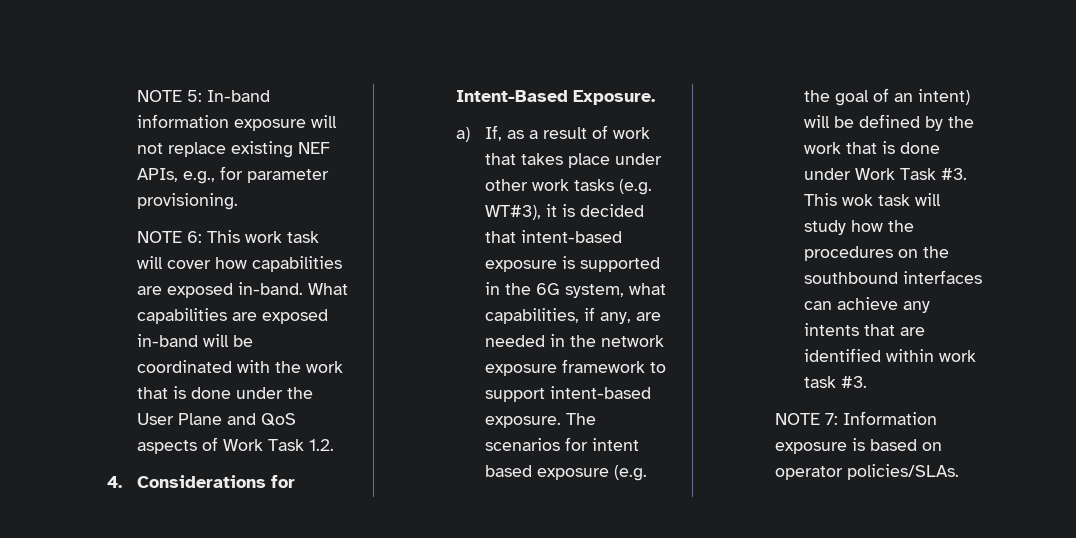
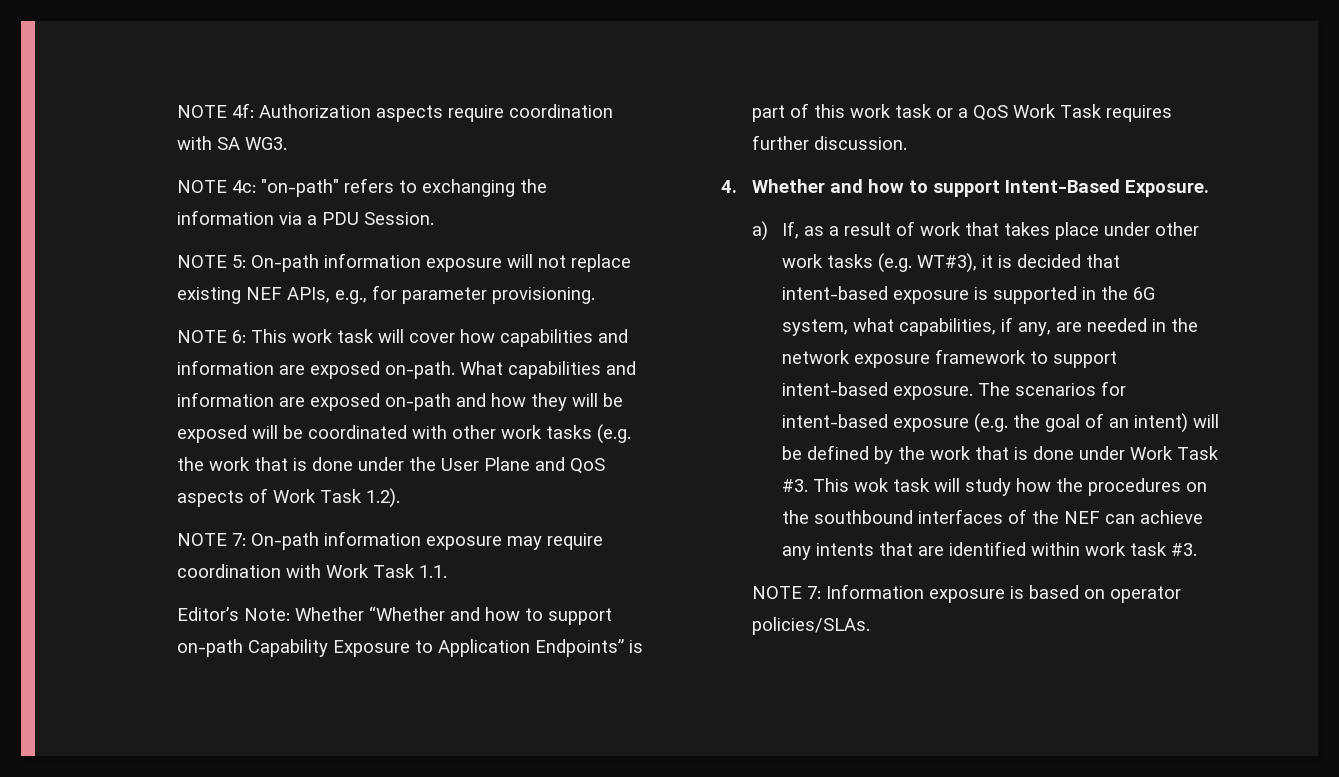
[136,90,270,102] NOTE 5: In-band -> [176,103,613,122] [176,136,287,150] [176,178,547,197] [176,210,434,225] [176,254,319,272] NOTE 4f: Authorization aspects require coordination with SA WG3. // NOTE 4c: "on-path" refers to exchanging the information via a PDU Session. // NOTE 5: On-path
[136,282,303,298] are exposed in-band. -> [597,329,628,343] [176,360,455,379] and information are exposed on-path.
[231,309,328,324] [136,334,253,347] [136,360,270,373] are exposed in-band will be coordinated with -> [605,361,636,375] [176,392,623,411] [176,424,631,444] and information are exposed on-path and how they will be exposed will be coordinated with other work tasks (e.g.
[308,439,334,451] [107,475,295,488] 1.2. // 4. Considerations for -> [365,488,400,508] [176,531,603,550] [176,564,447,578] [176,606,612,625] [176,639,643,657] [751,103,1172,122] [751,135,907,150] [721,179,1000,197] 1.2). // NOTE 7: On-path information exposure may require coordination with Work Task 1.1. // Editor’s Note: Whether “Whether and how to support on-path Capability Exposure to Application Endpoints” is part of this work task or a QoS Work Task requires further discussion. // 4. Whether and how to support
[591,438,639,451] [484,465,532,477] intent based -> [782,414,889,428] intent-based
(982, 277) none -> [1008,509,1101,524] of the NEF

